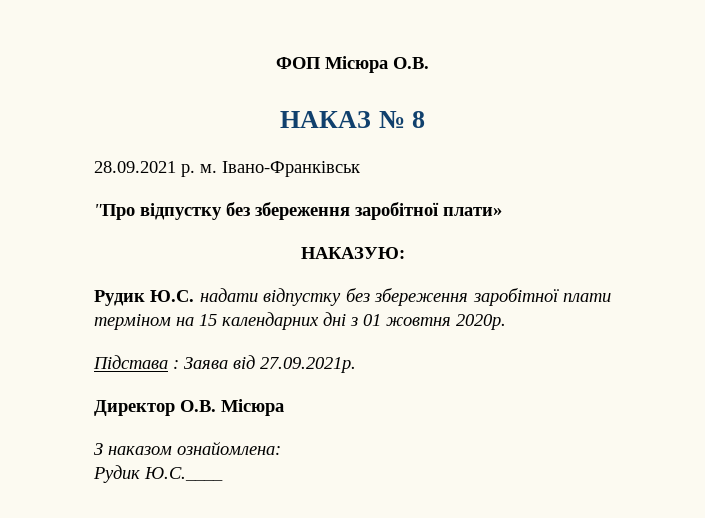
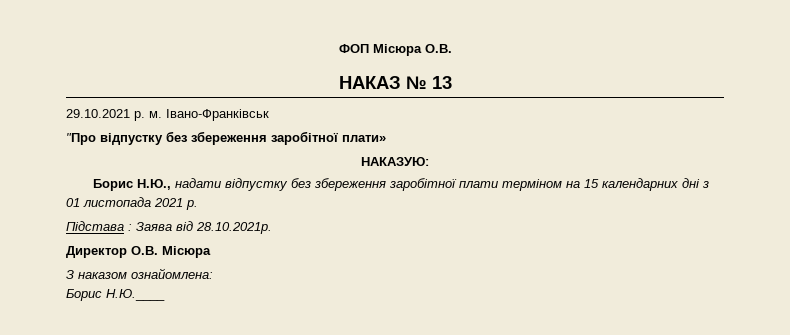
[411,111,425,128] [94,161,176,173] 8 // 28.09.2021 -> [431,76,452,89] [66,109,130,118] 13 // 29.10.2021
[94,290,195,306] Рудик Ю.С. -> [92,179,171,191] Борис Н.Ю.,
[386,314,506,330] жовтня 2020р. -> [83,197,198,210] листопада 2021 р.
[260,357,356,373] 27.09.2021р. -> [196,222,272,234] 28.10.2021р.
[93,465,223,483] Рудик Ю.С.____ -> [66,289,165,301] Борис Н.Ю.____

